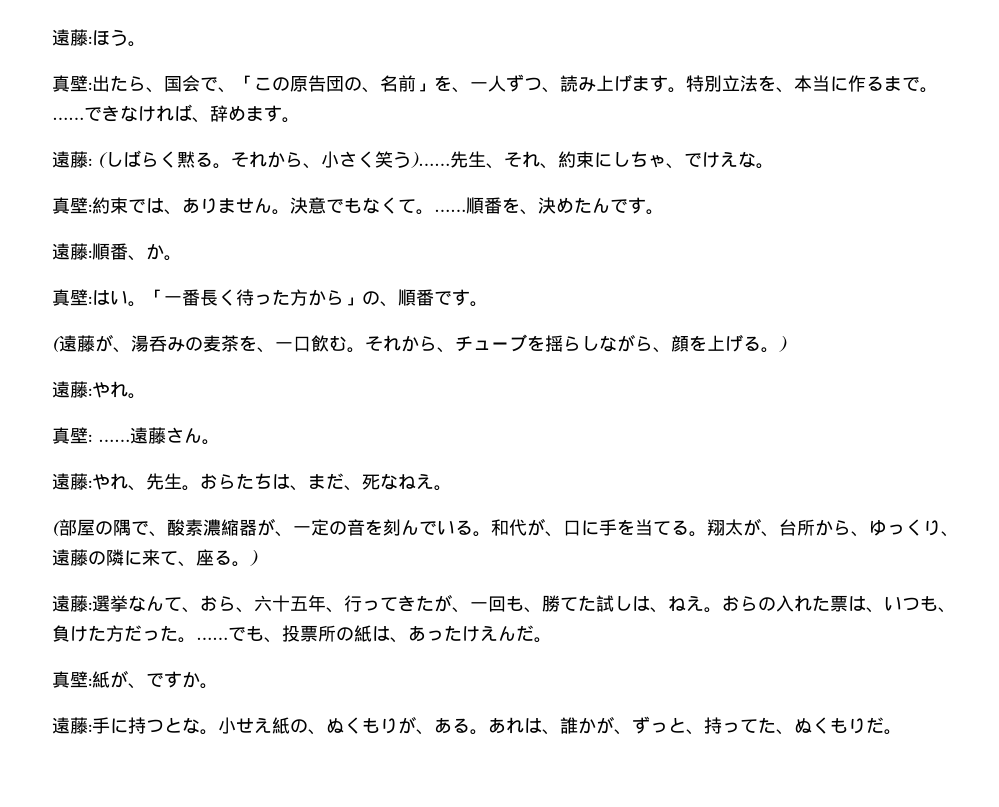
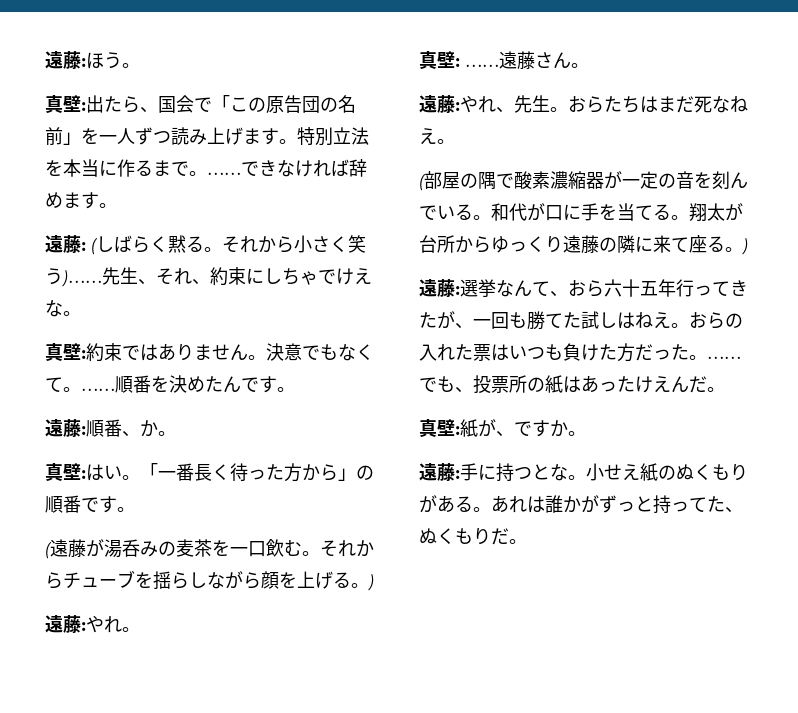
[218,87,236,93] 、 -> (212, 104) none
[362,87,380,93] 、 -> (338, 104) none
[452,87,470,93] 、 -> (99, 136) none
[542,87,560,93] 、 -> (171, 137) none
[776,87,794,93] 、 -> (63, 168) none
[192,117,210,123] 、 -> (349, 168) none
[303,163,321,169] 、 -> (294, 244) none
[666,163,684,169] 、 -> (318, 278) none
[164,209,182,215] 、 -> (158, 352) none
[520,209,538,215] 、 -> (169, 384) none
[380,301,398,307] 、 -> (374, 472) none
[113,347,131,353] 、 -> (104, 548) none
[257,347,275,353] 、 -> (230, 548) none
[437,347,455,353] 、 -> (63, 580) none
[653,347,671,353] 、 -> (261, 580) none
[290,473,362,491] 、まだ、 -> [658,96,694,113] まだ
[149,531,167,537] 、 -> (514, 180) none
[275,531,293,537] 、 -> (622, 180) none
[545,531,563,537] 、 -> (545, 212) none
[761,531,779,537] 、 -> (743, 212) none
[851,531,869,537] 、 -> (491, 244) none
[941,531,959,537] 、 -> (563, 244) none
[178,561,196,567] 、 -> (689, 244) none
[236,607,254,613] 、 -> (604, 288) none
[326,607,344,613] 、 -> (676, 288) none
[524,607,542,613] 、 -> (527, 320) none
[650,607,668,613] 、 -> (635, 320) none
[866,596,956,613] 、いつも、 -> [509,344,563,360] いつも
[390,637,408,643] 、 -> (581, 384) none
[308,729,326,735] 、 -> (676, 472) none
[416,729,434,735] 、 -> (437, 504) none
[542,716,704,735] 、誰かが、ずっと、 -> [545,495,653,513] 誰かがずっと

